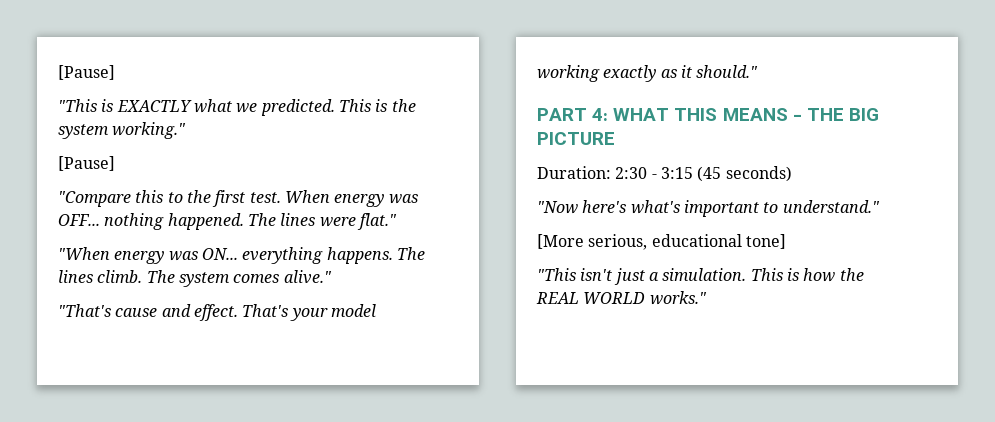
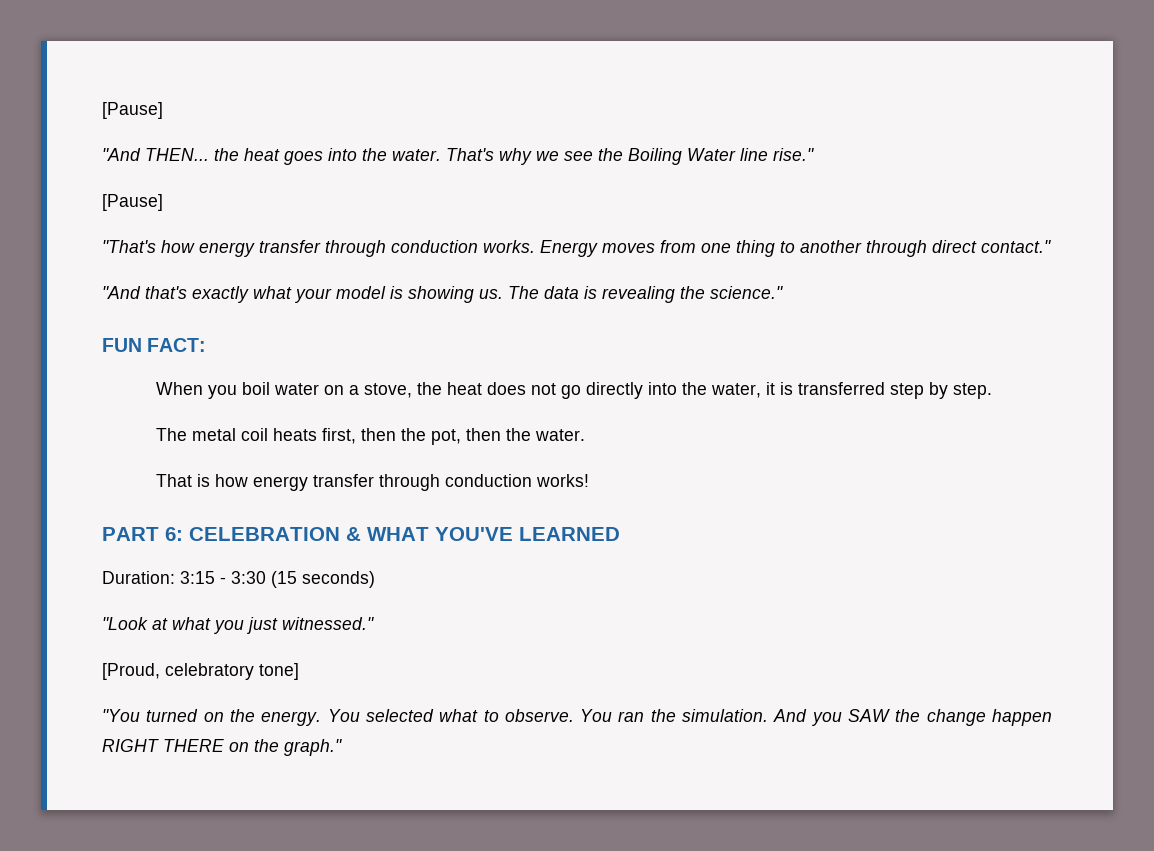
[58,65,115,80] [58,99,416,116] [58,122,187,139] [58,156,115,171] [58,190,418,207] [58,213,397,230] [58,247,425,264] [58,270,332,287] [58,304,376,321] [537,65,759,82] [537,108,879,121] [537,132,615,145] [537,166,792,182] [537,200,880,217] [537,234,786,250] [537,268,864,285] [536,291,707,305] [Pause] // "This is EXACTLY what we predicted. This is the system working." // [Pause] // "Compare this to the first test. When energy was OFF... nothing happened. The lines were flat." // "When energy was ON... everything happens. The lines climb. The system comes alive." // "That's cause and effect. That's your model working exactly as it should." // PART 4: WHAT THIS MEANS - THE BIG PICTURE // Duration: 2:30 - 3:15 (45 seconds) // "Now here's what's important to understand." // [More serious, educational tone] // "This isn't just a simulation. This is how the REAL WORLD works." -> [102,102,163,119] [102,148,814,165] [102,194,163,211] [102,240,1051,257] [102,286,783,303] [102,338,207,352] [156,382,993,399] [156,428,586,445] [156,474,590,491] [102,527,620,541] [102,571,375,588] [102,617,374,634] [102,663,299,680] [102,709,1052,726] [102,739,342,756] [Pause] // "And THEN... the heat goes into the water. That's why we see the Boiling Water line rise." // [Pause] // "That's how energy transfer through conduction works. Energy moves from one thing to another through direct contact." // "And that's exactly what your model is showing us. The data is revealing the science." // FUN FACT: // When you boil water on a stove, the heat does not go directly into the water, it is transferred step by step. // The metal coil heats first, then the pot, then the water. // That is how energy transfer through conduction works! // PART 6: CELEBRATION & WHAT YOU'VE LEARNED // Duration: 3:15 - 3:30 (15 seconds) // "Look at what you just witnessed." // [Proud, celebratory tone] // "You turned on the energy. You selected what to observe. You ran the simulation. And you SAW the change happen RIGHT THERE on the graph."

